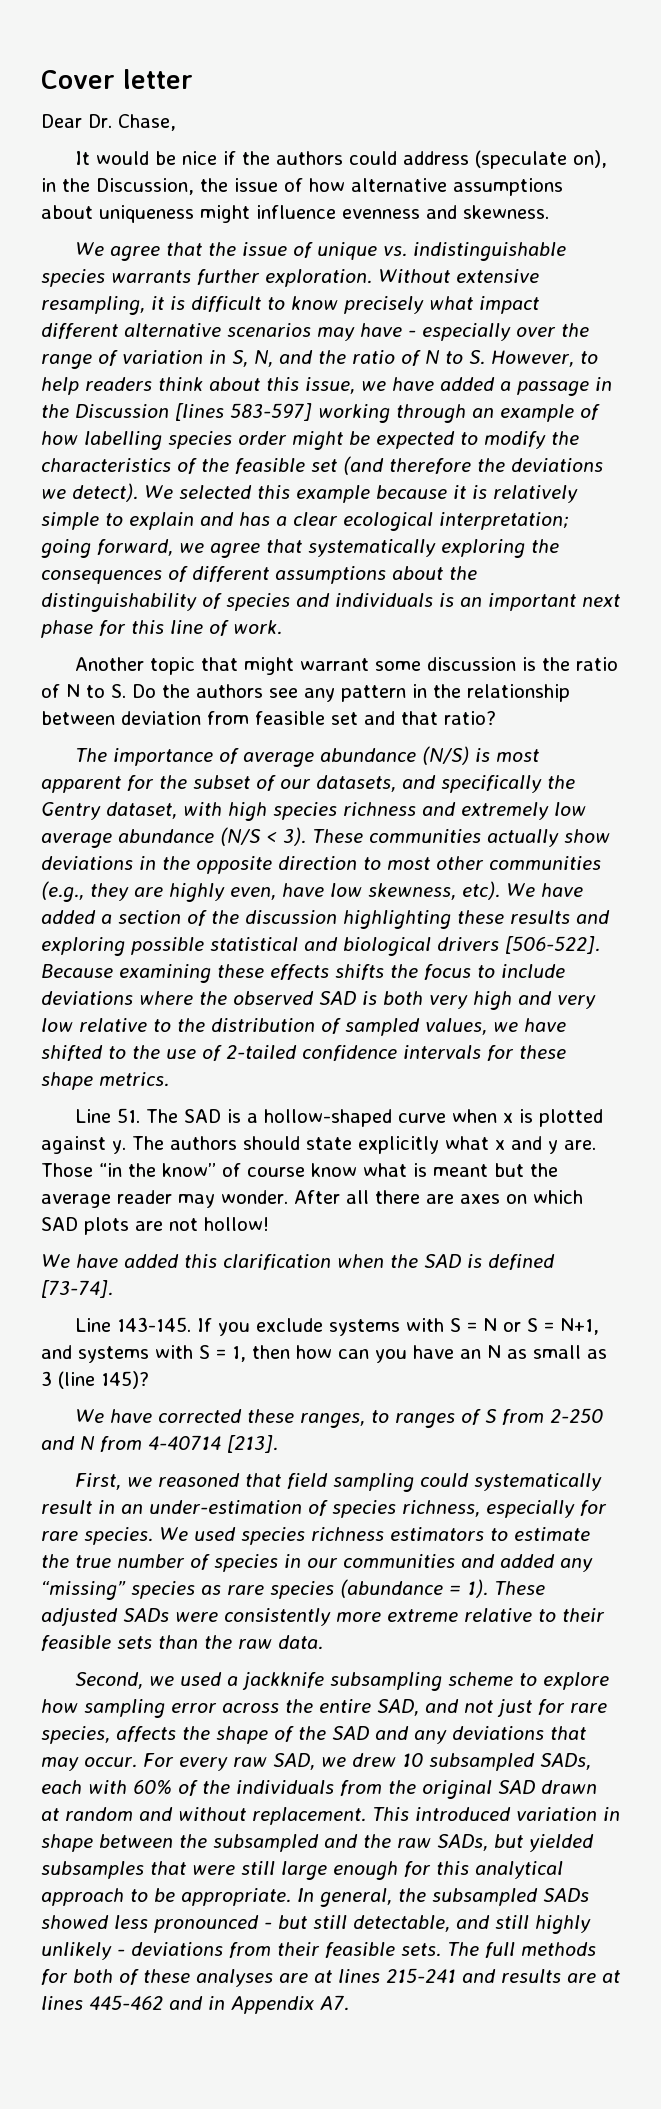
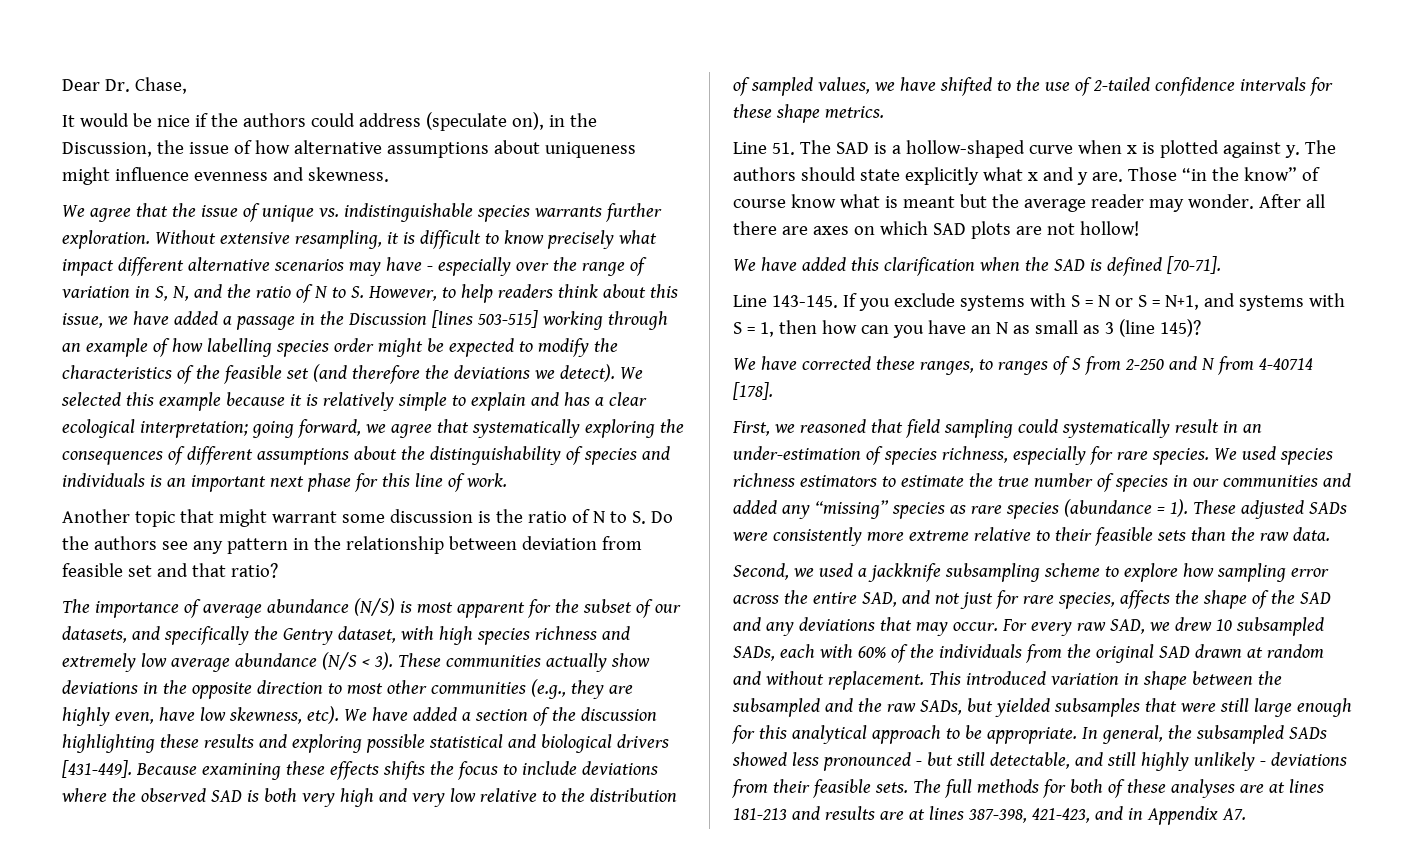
[41,69,193,89] Cover letter // -> (62, 85) none
[230,403,312,421] 583-597] -> [476,310,538,328] 503-515]
[505,936,600,954] [506-522]. -> [62,760,132,778] [431-449].
[41,1280,113,1298] [73-74]. -> [1166,256,1221,274] [70-71].
[227,1435,278,1453] [213]. -> [733,382,773,400] [178].
[386,1968,456,1983] 215-241 -> [733,808,787,820] 181-213
[89,1995,163,2010] 445-462 -> [967,808,1090,823] 387-398, 421-423,

